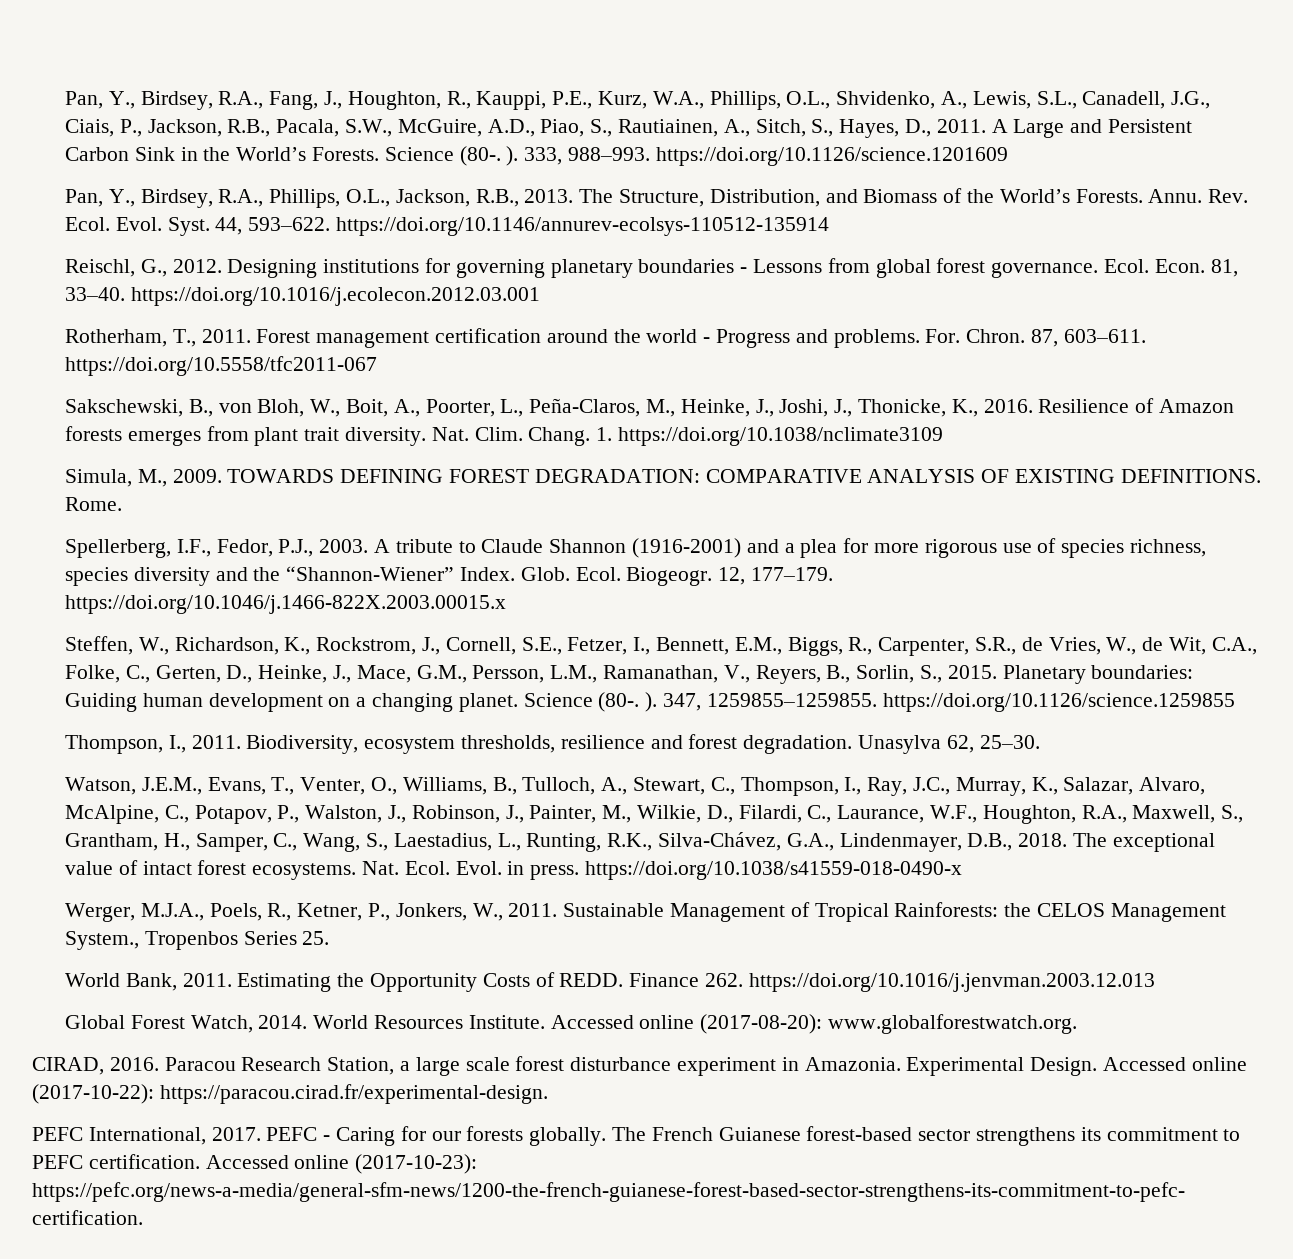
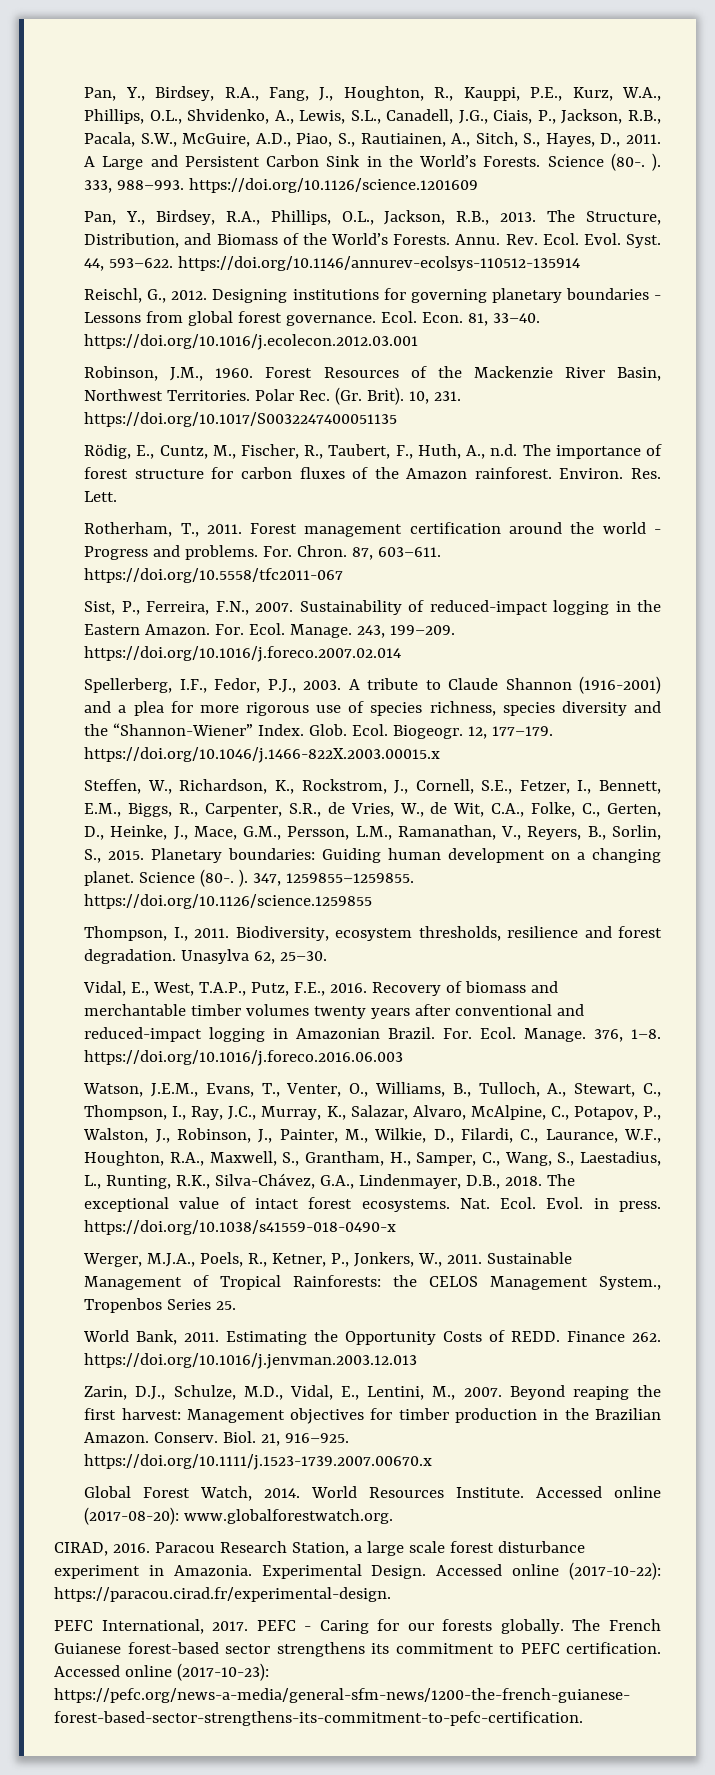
(540, 296) none -> [84,366,661,381] [84,387,462,405] [84,412,398,427] [84,444,662,459] [84,467,661,479] [84,491,118,502] // Robinson, J.M., 1960. Forest Resources of the Mackenzie River Basin, Northwest Territories. Polar Rec. (Gr. Brit). 10, 231. https://doi.org/10.1017/S0032247400051135 // Rödig, E., Cuntz, M., Fischer, R., Taubert, F., Huth, A., n.d. The importance of forest structure for carbon fluxes of the Amazon rainforest. Environ. Res. Lett.
[64,398,1234,417] [64,426,943,446] [64,469,1261,487] [64,497,122,511] Sakschewski, B., von Bloh, W., Boit, A., Poorter, L., Peña-Claros, M., Heinke, J., Joshi, J., Thonicke, K., 2016. Resilience of Amazon forests emerges from plant trait diversity. Nat. Clim. Chang. 1. https://doi.org/10.1038/nclimate3109 // Simula, M., 2009. TOWARDS DEFINING FOREST DEGRADATION: COMPARATIVE ANALYSIS OF EXISTING DEFINITIONS. Rome. -> [84,600,661,615] [84,623,456,638] [84,646,402,662] Sist, P., Ferreira, F.N., 2007. Sustainability of reduced-impact logging in the Eastern Amazon. For. Ecol. Manage. 243, 199–209. https://doi.org/10.1016/j.foreco.2007.02.014
(1040, 742) none -> [83,981,559,996] [84,1004,585,1019] [84,1027,661,1042] [84,1050,404,1066] // Vidal, E., West, T.A.P., Putz, F.E., 2016. Recovery of biomass and merchantable timber volumes twenty years after conventional and reduced-impact logging in Amazonian Brazil. For. Ecol. Manage. 376, 1–8. https://doi.org/10.1016/j.foreco.2016.06.003
(1155, 982) none -> [84,1385,661,1400] [84,1408,661,1424] [84,1431,350,1446] [84,1454,433,1470] // Zarin, D.J., Schulze, M.D., Vidal, E., Lentini, M., 2007. Beyond reaping the first harvest: Management objectives for timber production in the Brazilian Amazon. Conserv. Biol. 21, 916–925. https://doi.org/10.1111/j.1523-1739.2007.00670.x

